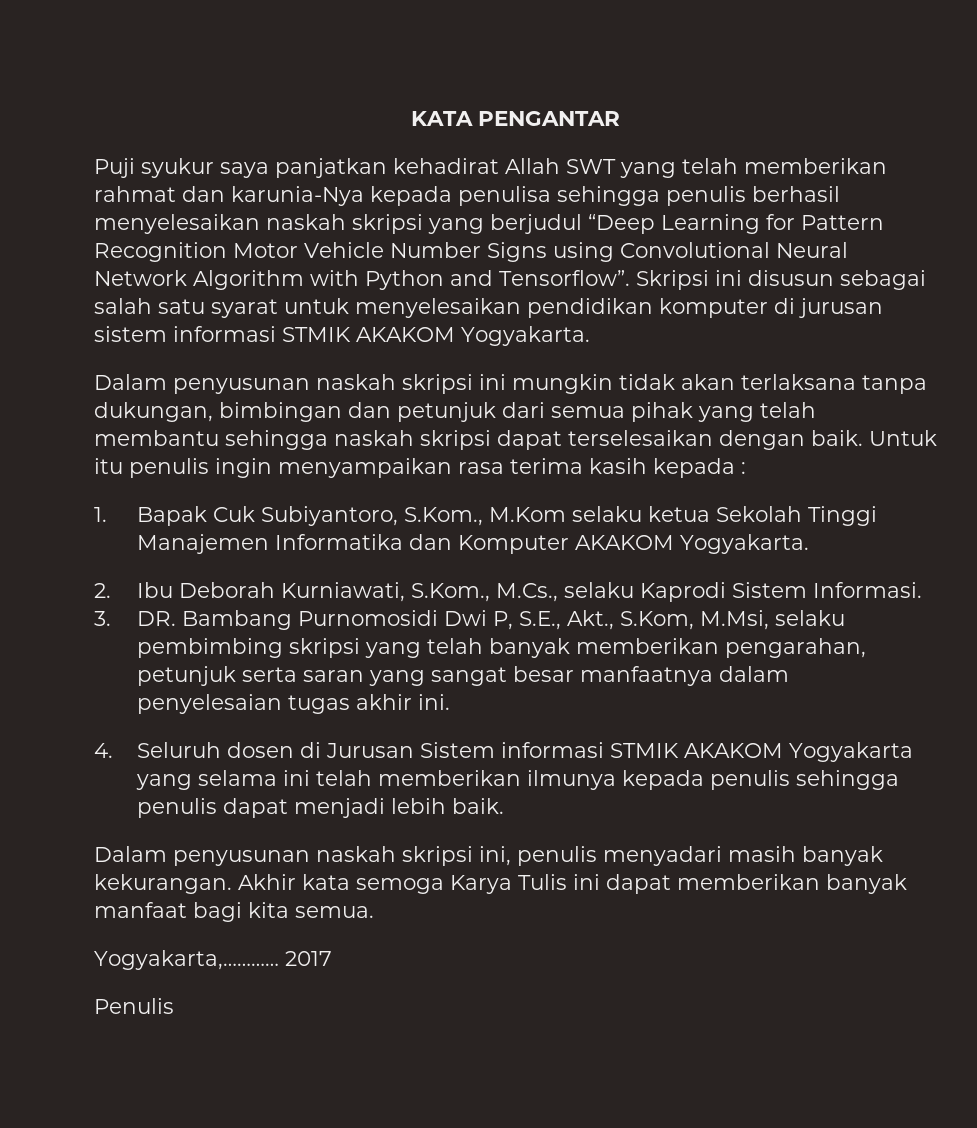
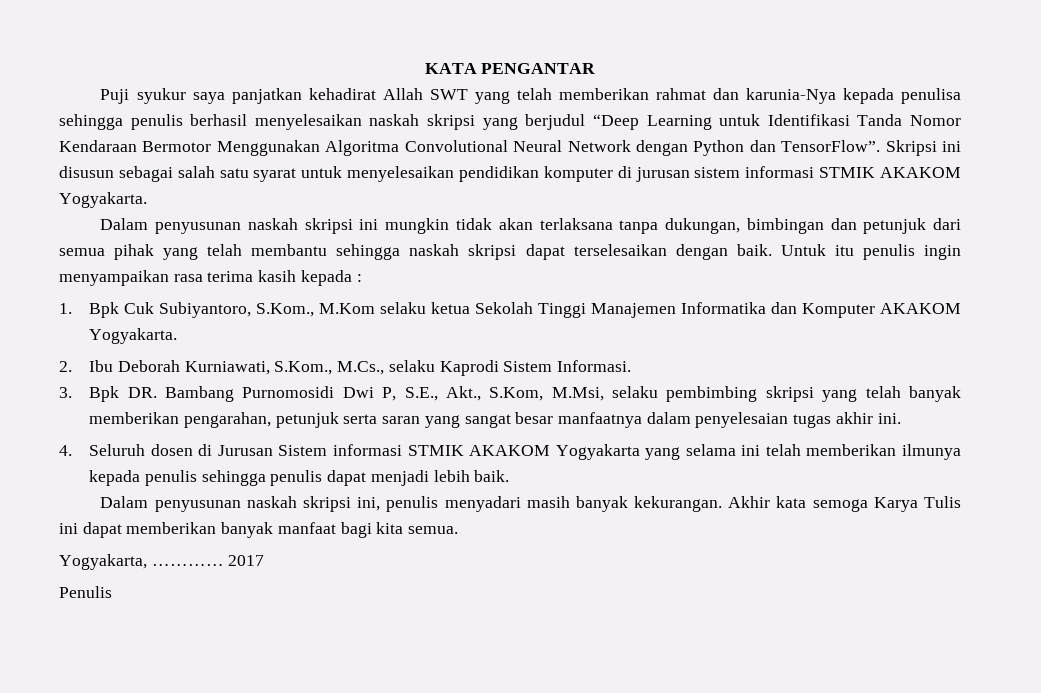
[766,214,884,230] [94,242,848,262] [94,270,630,290] for Pattern Recognition Motor Vehicle Number Signs using Convolutional Neural Network Algorithm with Python and Tensorflow”. -> [719,114,962,126] [59,140,881,156] untuk Identifikasi Tanda Nomor Kendaraan Bermotor Menggunakan Algoritma Convolutional Neural Network dengan Python dan TensorFlow”.
[136,506,207,526] Bapak -> [89,302,120,318] Bpk
(111, 618) none -> [89,386,120,402] Bpk
[94,950,279,970] Yogyakarta,………… -> [59,554,224,570] Yogyakarta, …………

